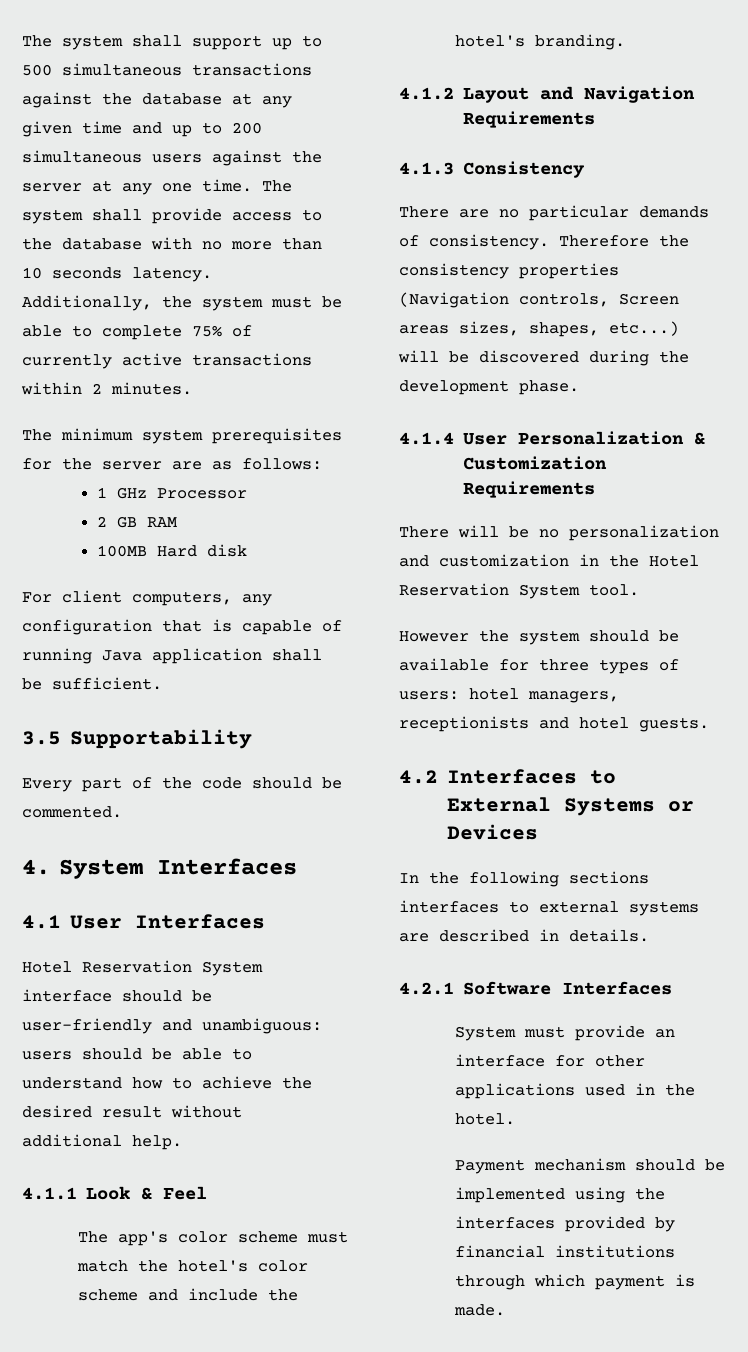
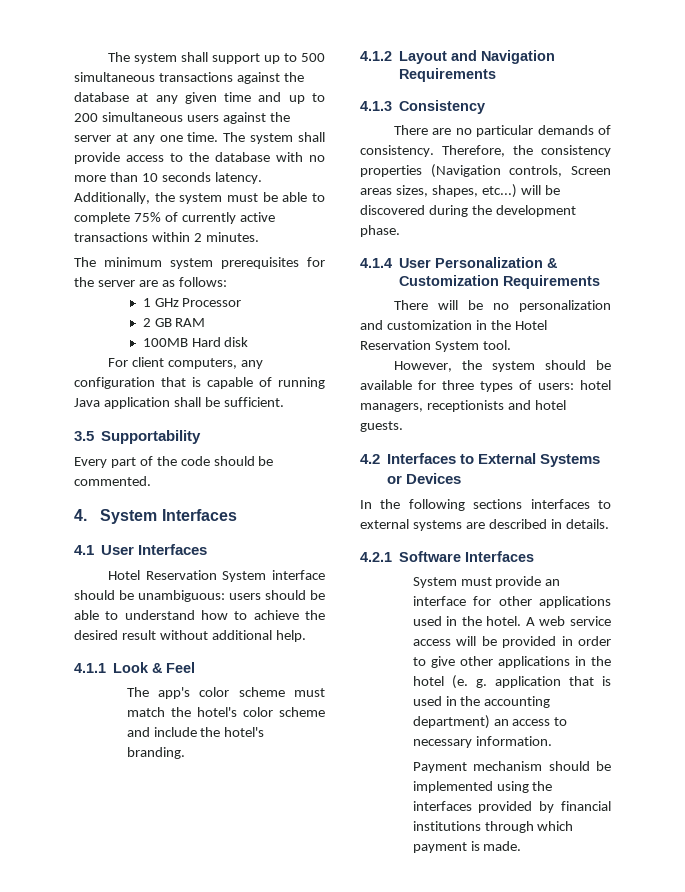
[22,1018,192,1034] user-friendly and -> (134, 595) none
[559,235,649,247] Therefore -> [442,145,505,157] Therefore,
[399,631,469,642] However -> [393,361,452,372] However,
(516, 1119) none -> [525,616,611,626] [412,636,611,648] [412,656,611,668] [412,675,611,689] [412,696,551,708] [412,715,568,729] [412,736,552,748] A web service access will be provided in order to give other applications in the hotel (e. g. application that is used in the accounting department) an access to necessary information.

